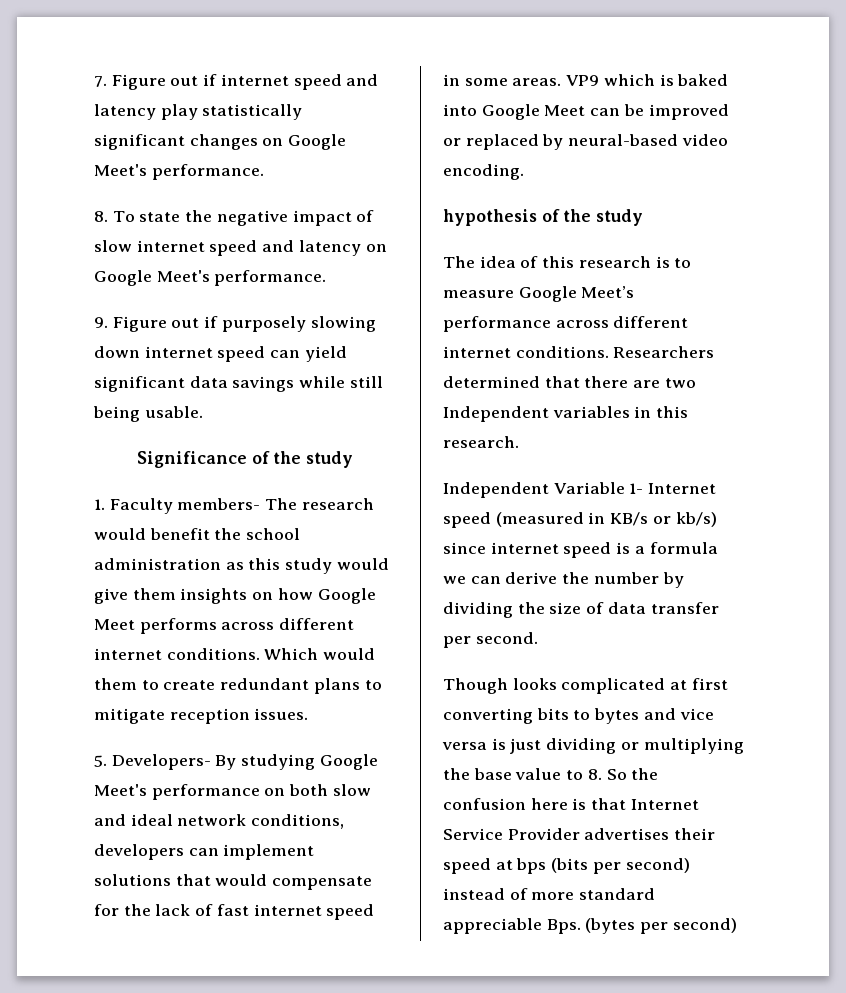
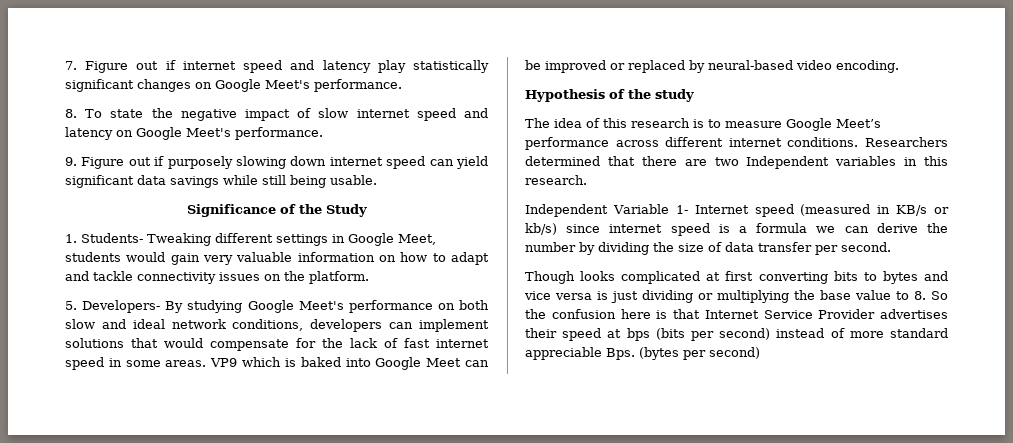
[306,451,354,468] study -> [325,204,367,217] Study
[109,498,374,514] [94,528,301,540] [94,558,389,574] [94,588,376,604] [94,618,355,634] [94,648,376,660] [94,678,382,694] [94,708,309,724] Faculty members- The research would benefit the school administration as this study would give them insights on how Google Meet performs across different internet conditions. Which would them to create redundant plans to mitigate reception issues. -> [81,233,436,246] [65,252,489,265] [65,271,369,284] Students- Tweaking different settings in Google Meet, students would gain very valuable information on how to adapt and tackle connectivity issues on the platform.
[443,209,537,226] hypothesis -> [525,89,605,102] Hypothesis

